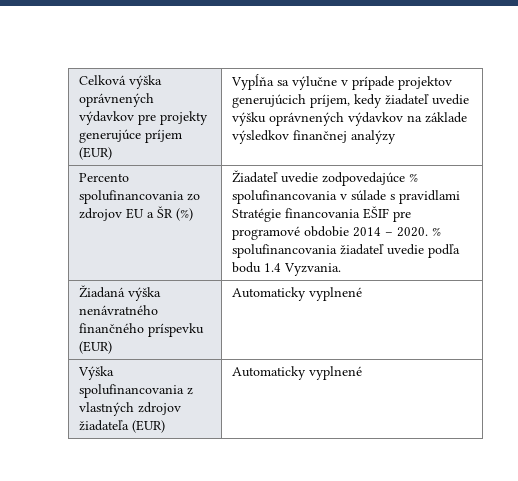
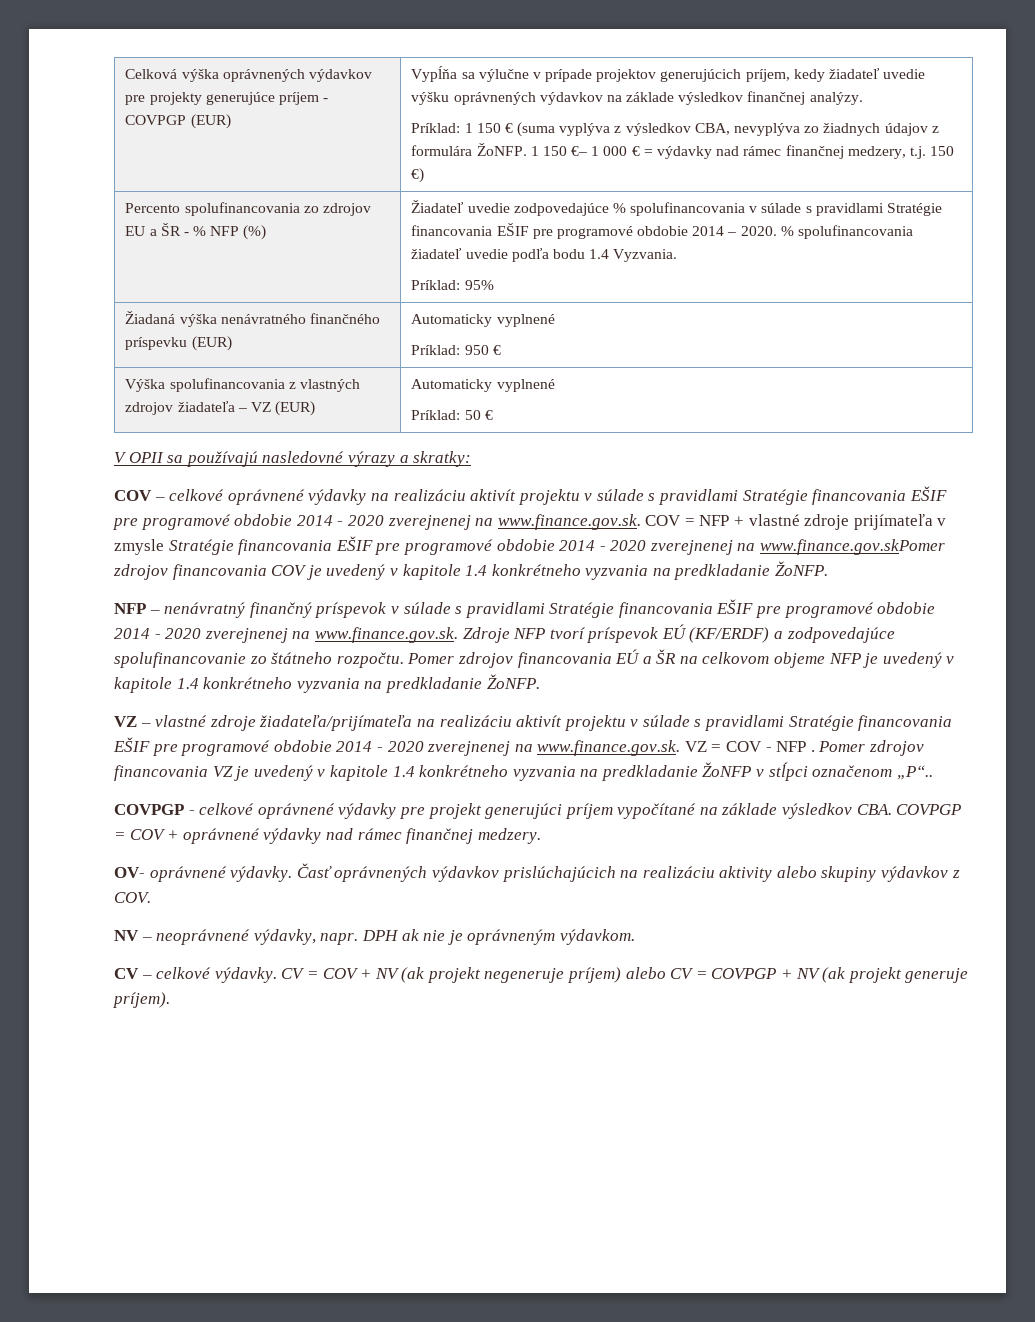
(182, 136) none -> [323,98,329,102] [125,115,187,125] - COVPGP
[350,130,396,144] analýzy -> [809,92,863,105] [411,122,939,137] [411,143,955,159] [411,168,425,183] analýzy. // Príklad: 1 150 € (suma vyplýva z výsledkov CBA, nevyplýva zo žiadnych údajov z formulára ŽoNFP. 1 150 €– 1 000 € = výdavky nad rámec finančnej medzery, t.j. 150 €)
(173, 212) none -> [183,226,240,236] - % NFP
(341, 269) none -> [411,280,494,290] // Príklad: 95%
(362, 294) none -> [411,345,501,355] // Príklad: 950 €
[131,420,165,433] [231,366,362,380] (EUR) | Automaticky vyplnené -> [237,401,316,416] [411,379,555,392] [411,410,493,420] [114,451,472,467] [114,486,947,505] [113,514,947,530] [114,536,946,555] [113,561,829,580] [114,599,936,618] [114,624,895,643] [114,649,955,668] [114,674,540,693] [114,715,953,731] [113,737,925,756] [114,762,933,781] [114,803,962,819] [114,828,541,844] [114,863,960,882] [114,892,151,903] [114,929,635,945] [114,967,969,983] [113,992,170,1008] – VZ (EUR) | Automaticky vyplnené // Príklad: 50 € // V OPII sa používajú nasledovné výrazy a skratky: // COV – celkové oprávnené výdavky na realizáciu aktivít projektu v súlade s pravidlami Stratégie financovania EŠIF pre programové obdobie 2014 - 2020 zverejnenej na www.finance.gov.sk. COV = NFP + vlastné zdroje prijímateľa v zmysle Stratégie financovania EŠIF pre programové obdobie 2014 - 2020 zverejnenej na www.finance.gov.skPomer zdrojov financovania COV je uvedený v kapitole 1.4 konkrétneho vyzvania na predkladanie ŽoNFP. // NFP – nenávratný finančný príspevok v súlade s pravidlami Stratégie financovania EŠIF pre programové obdobie 2014 - 2020 zverejnenej na www.finance.gov.sk. Zdroje NFP tvorí príspevok EÚ (KF/ERDF) a zodpovedajúce spolufinancovanie zo štátneho rozpočtu. Pomer zdrojov financovania EÚ a ŠR na celkovom objeme NFP je uvedený v kapitole 1.4 konkrétneho vyzvania na predkladanie ŽoNFP. // VZ – vlastné zdroje žiadateľa/prijímateľa na realizáciu aktivít projektu v súlade s pravidlami Stratégie financovania EŠIF pre programové obdobie 2014 - 2020 zverejnenej na www.finance.gov.sk. VZ = COV - NFP . Pomer zdrojov financovania VZ je uvedený v kapitole 1.4 konkrétneho vyzvania na predkladanie ŽoNFP v stĺpci označenom „P“.. // COVPGP - celkové oprávnené výdavky pre projekt generujúci príjem vypočítané na základe výsledkov CBA. COVPGP = COV + oprávnené výdavky nad rámec finančnej medzery. // OV- oprávnené výdavky. Časť oprávnených výdavkov prislúchajúcich na realizáciu aktivity alebo skupiny výdavkov z COV. // NV – neoprávnené výdavky, napr. DPH ak nie je oprávneným výdavkom. // CV – celkové výdavky. CV = COV + NV (ak projekt negeneruje príjem) alebo CV = COVPGP + NV (ak projekt generuje príjem).

